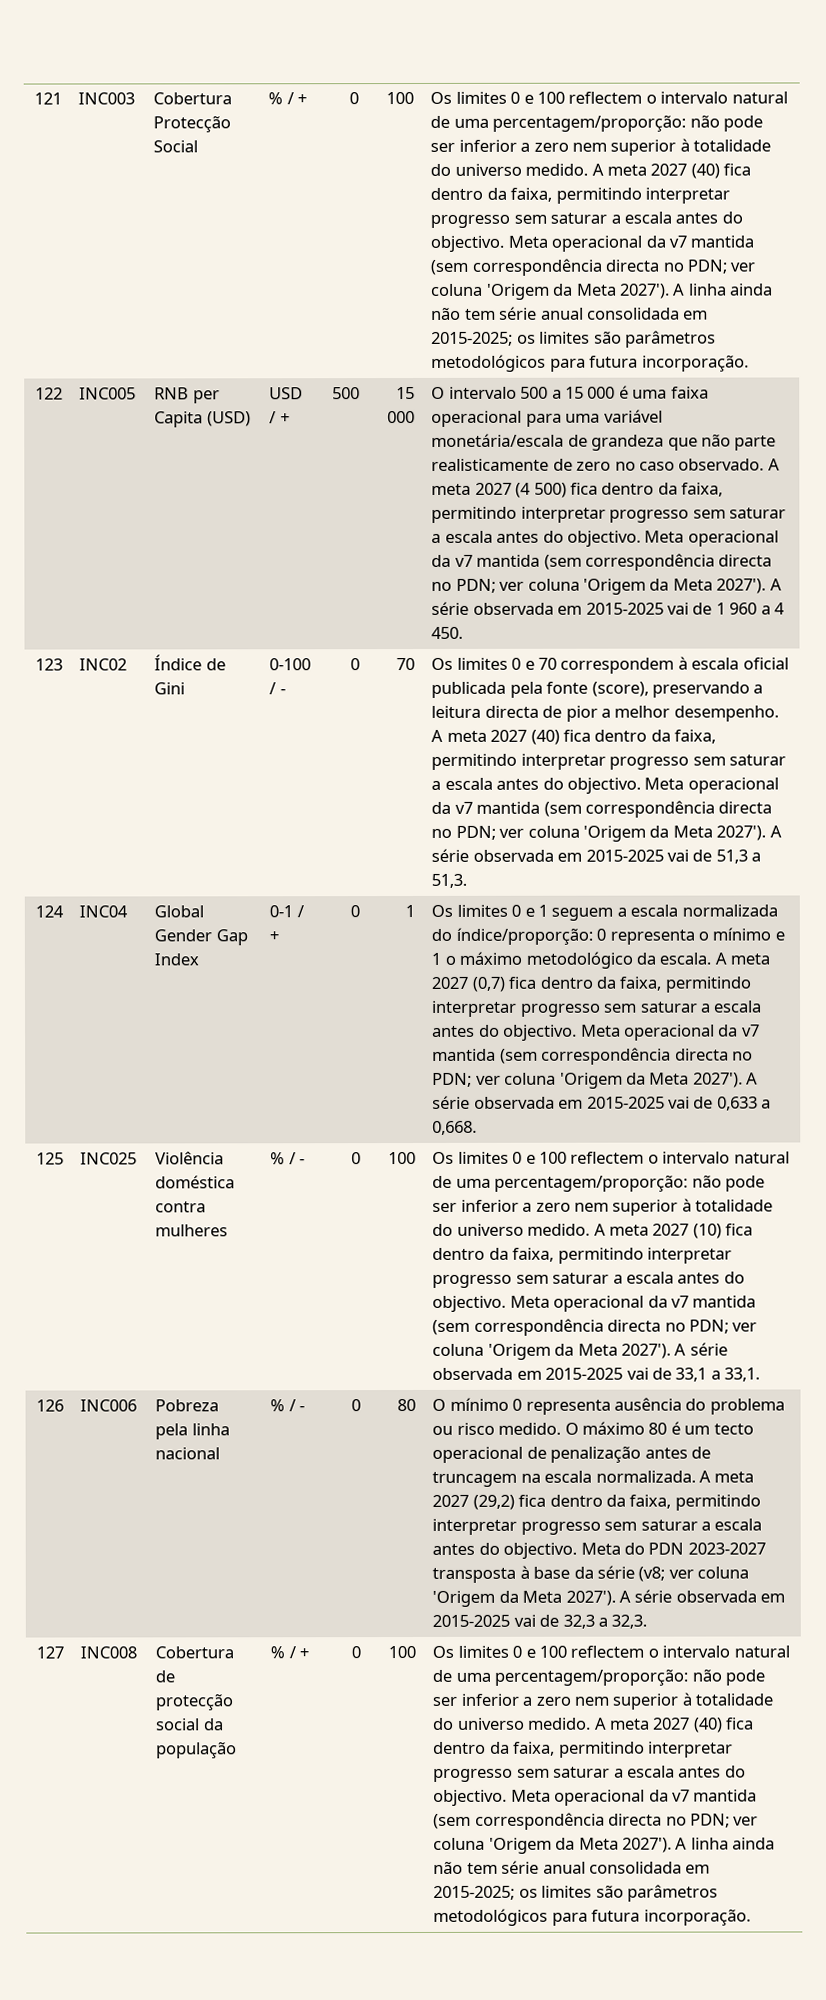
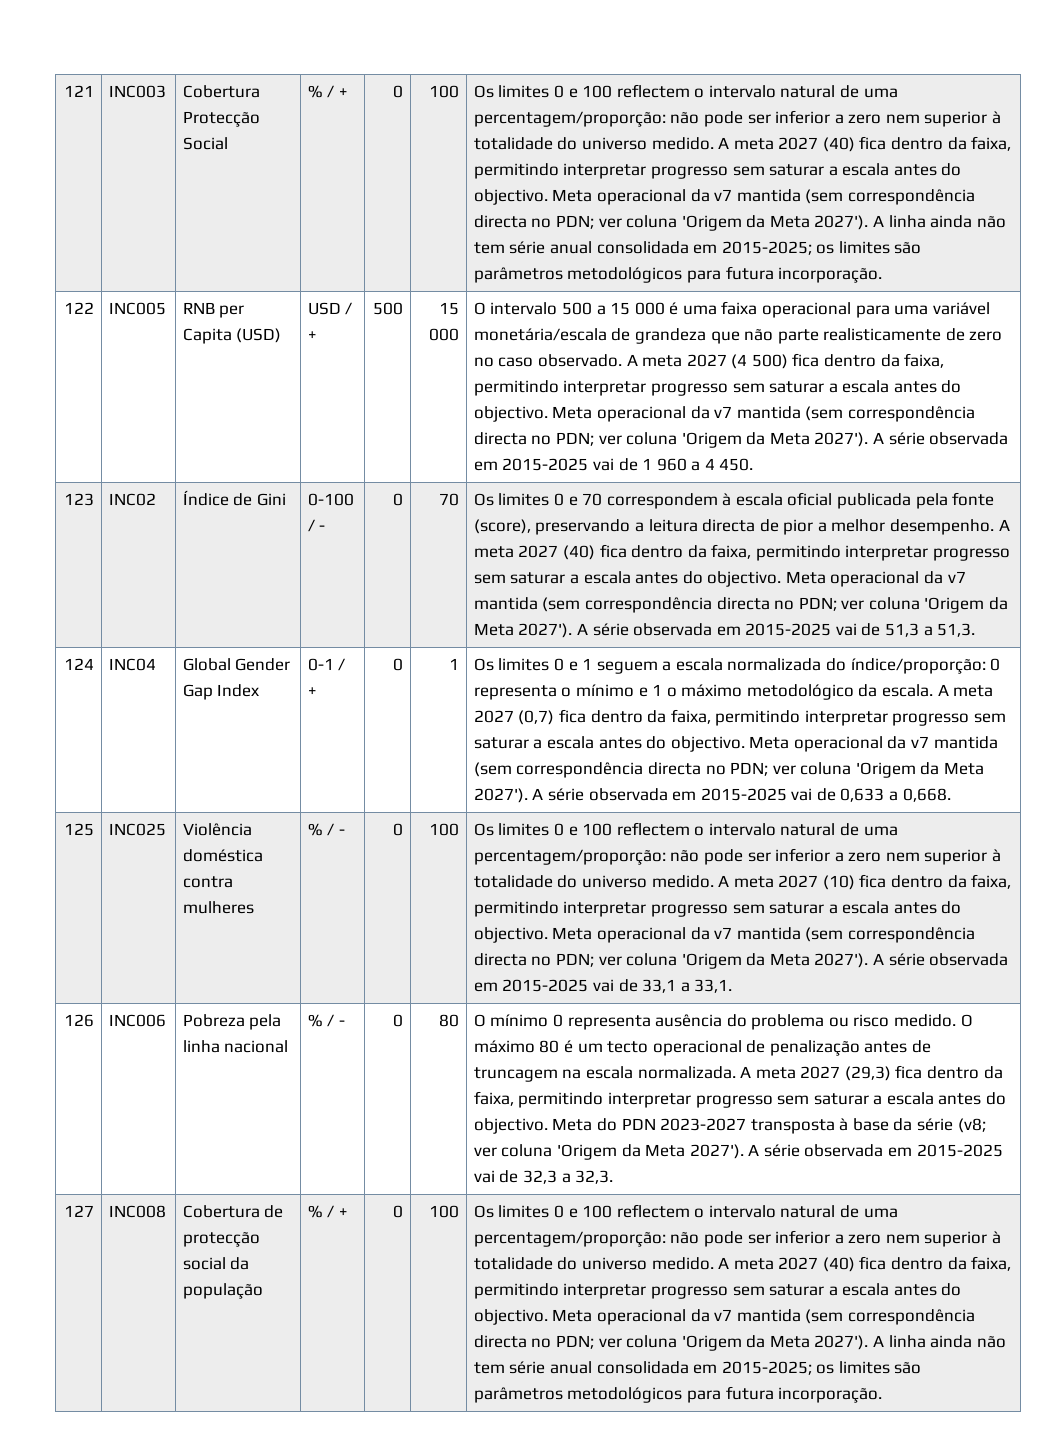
[472,1494,515,1510] (29,2) -> [844,1066,891,1081] (29,3)

